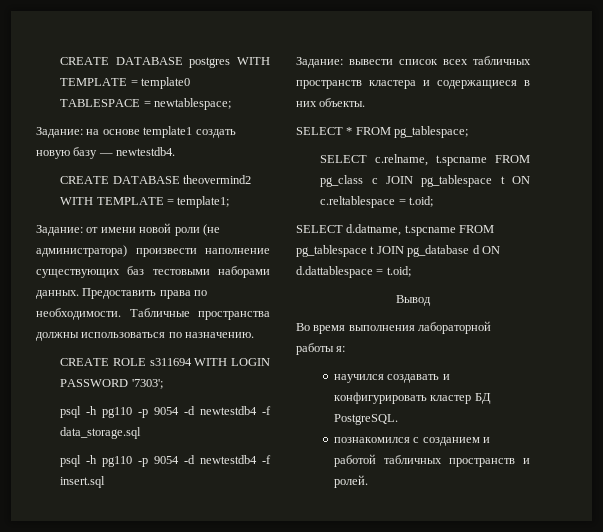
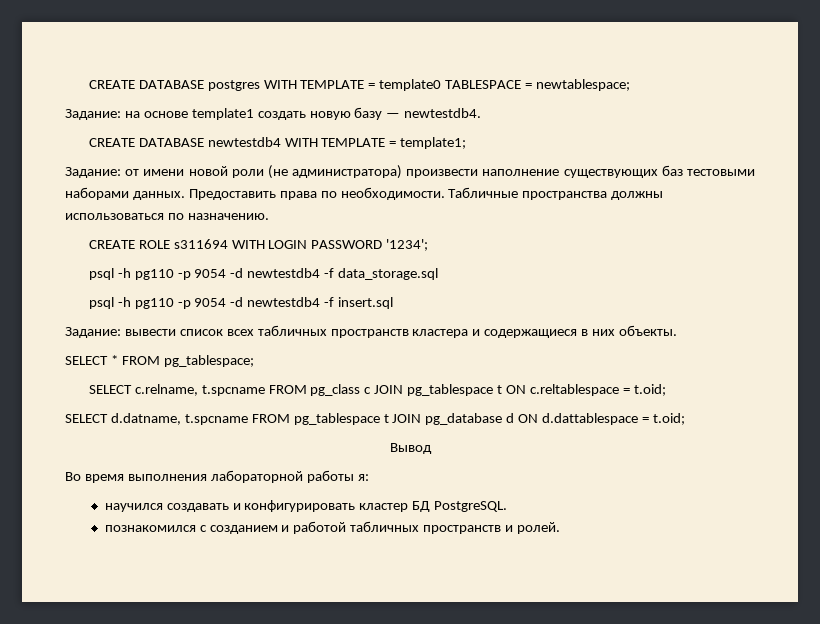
[183,175,252,184] theovermind2 -> [207,137,281,147] newtestdb4
[131,379,163,389] '7303'; -> [386,239,429,251] '1234';

